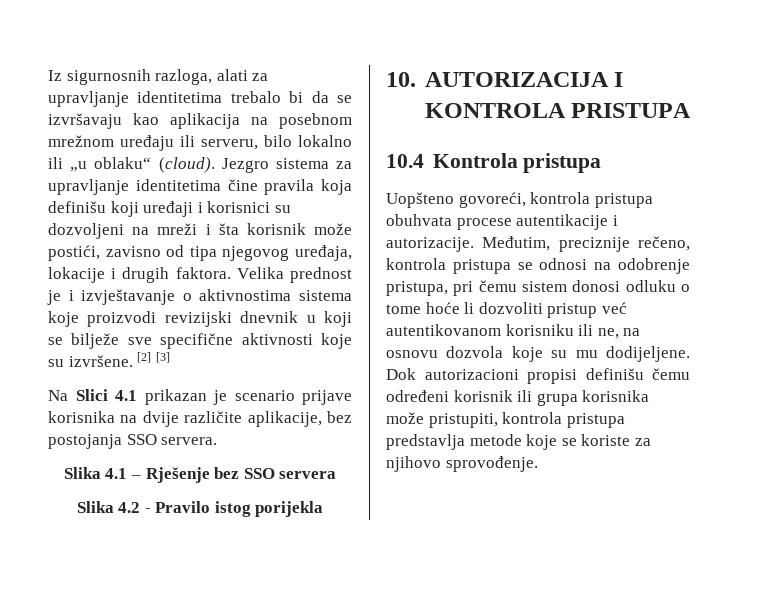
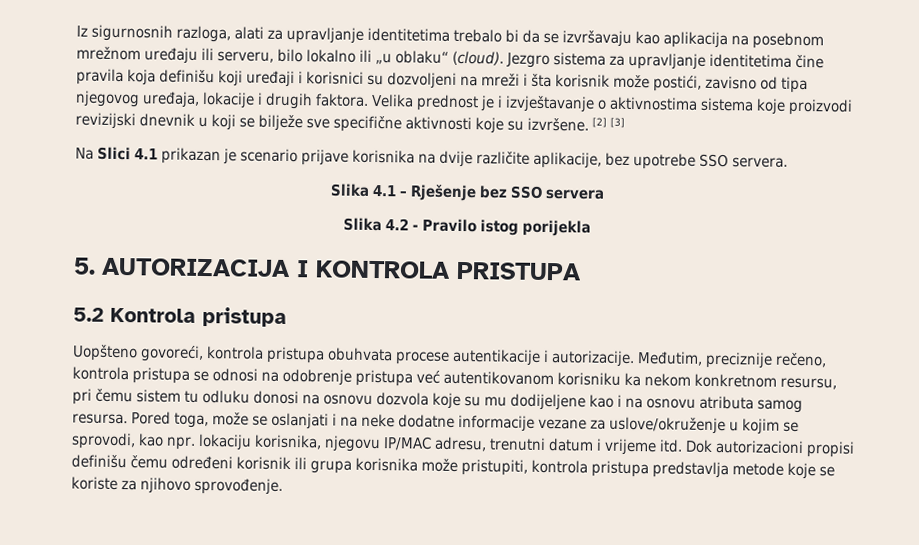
[48,434,122,449] postojanja -> [633,153,696,170] upotrebe
[386,72,416,87] 10. -> [73,257,96,275] 5.
[386,154,424,168] 10.4 -> [73,307,104,322] 5.2
[386,280,690,296] [386,302,627,318] [386,324,619,339] pristupa, pri čemu sistem donosi odluku o tome hoće li dozvoliti pristup već autentikovanom korisniku ili ne, -> [355,369,837,390] [72,388,299,405] pristupa već autentikovanom korisniku ka nekom konkretnom resursu, pri čemu sistem tu odluku donosi
[606,346,690,362] dodijeljene. -> [510,393,803,414] [72,411,799,435] [71,432,683,456] dodijeljene kao i na osnovu atributa samog resursa. Pored toga, može se oslanjati i na neke dodatne informacije vezane za uslove/okruženje u kojim se sprovodi, kao npr. lokaciju korisnika, njegovu IP/MAC adresu, trenutni datum i vrijeme itd.

